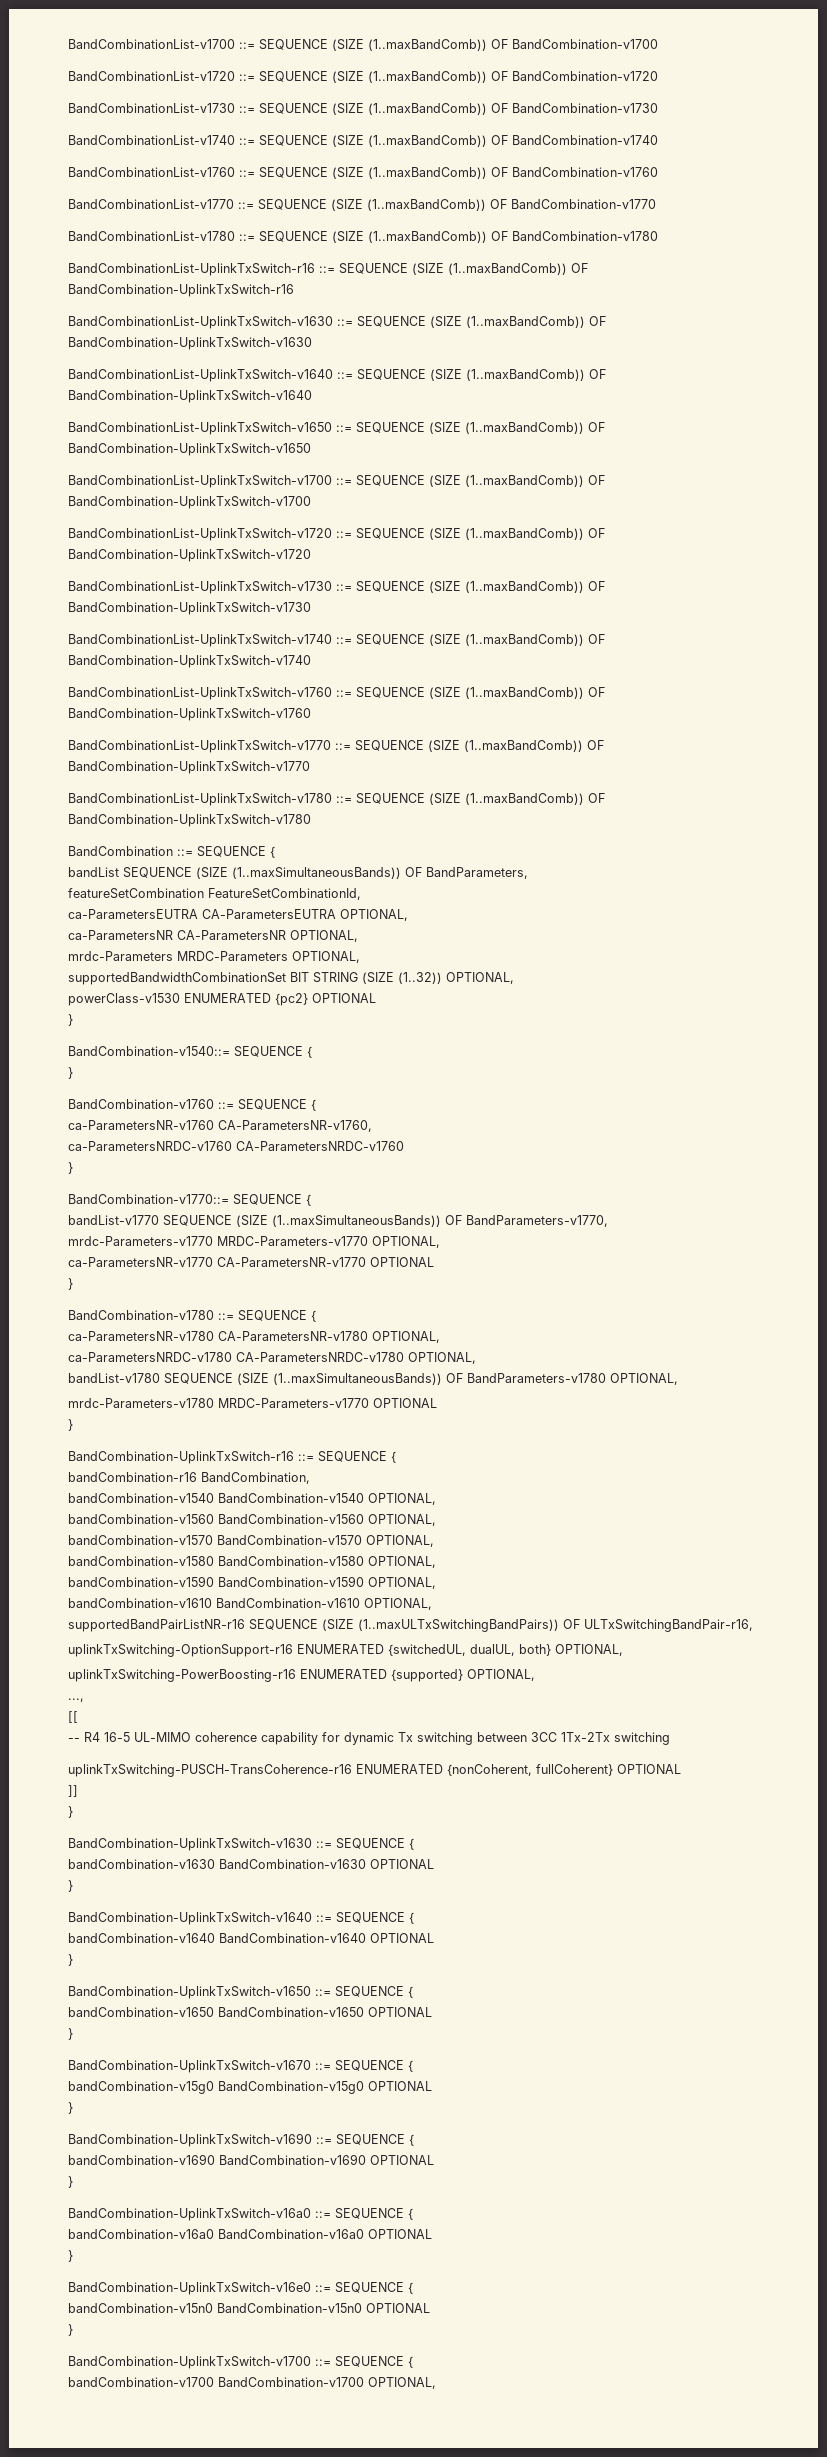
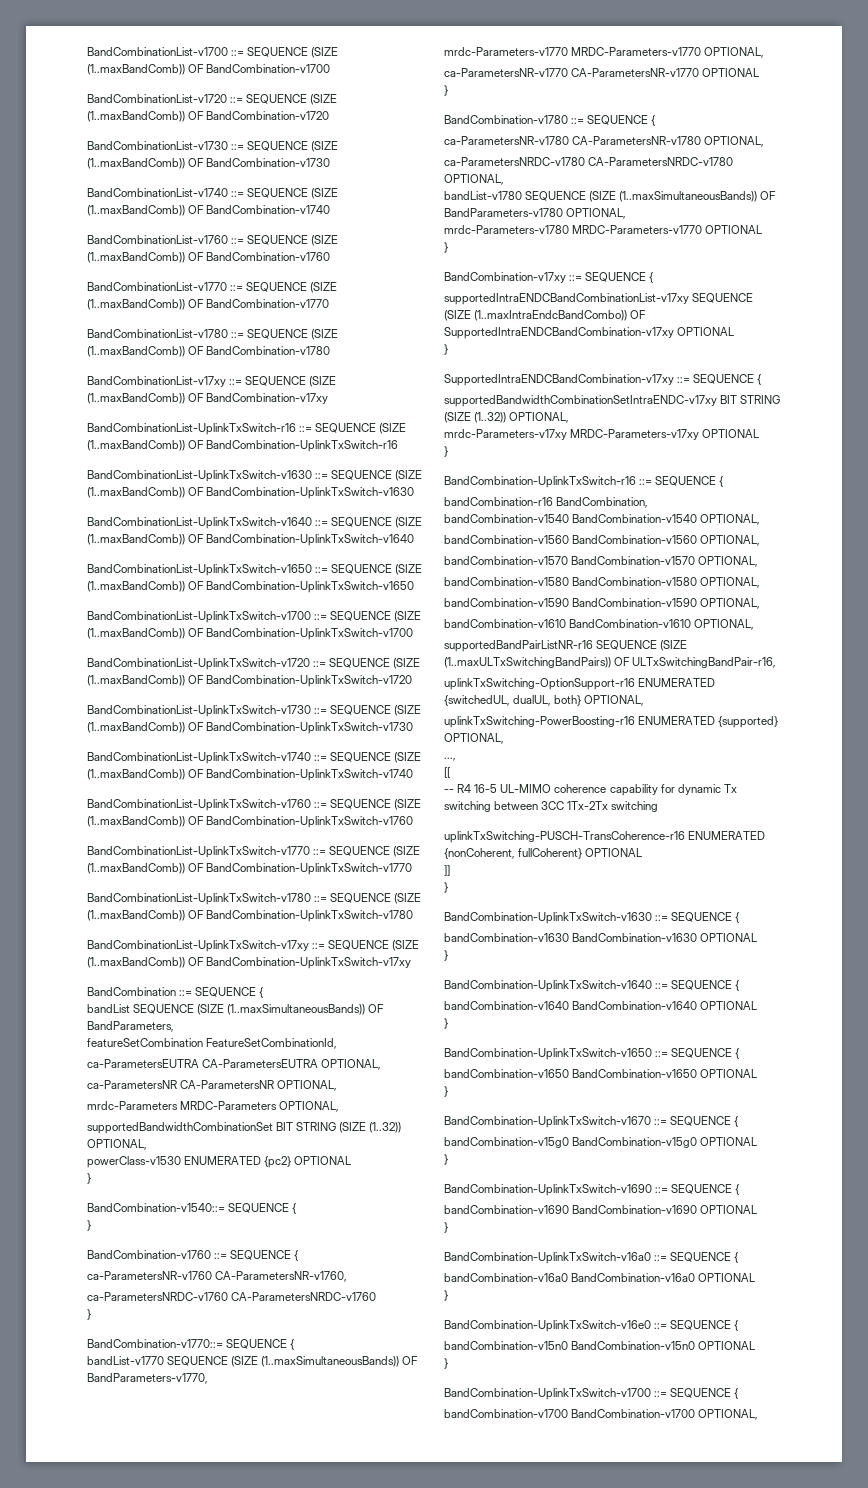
(658, 236) none -> [87,376,337,387] [87,393,329,404] // BandCombinationList-v17xy ::= SEQUENCE (SIZE (1..maxBandComb)) OF BandCombination-v17xy
(311, 820) none -> [87,940,420,952] [87,957,412,969] // BandCombinationList-UplinkTxSwitch-v17xy ::= SEQUENCE (SIZE (1..maxBandComb)) OF BandCombination-UplinkTxSwitch-v17xy
(73, 1425) none -> [444,272,654,283] [444,293,754,305] [444,310,647,321] [444,327,735,339] [444,344,448,355] [444,374,762,386] [444,395,781,407] [444,412,570,423] [444,429,760,440] [444,446,448,457] // BandCombination-v17xy ::= SEQUENCE { // supportedIntraENDCBandCombinationList-v17xy SEQUENCE (SIZE (1..maxIntraEndcBandCombo)) OF SupportedIntraENDCBandCombination-v17xy OPTIONAL // } // SupportedIntraENDCBandCombination-v17xy ::= SEQUENCE { // supportedBandwidthCombinationSetIntraENDC-v17xy BIT STRING (SIZE (1..32)) OPTIONAL, // mrdc-Parameters-v17xy MRDC-Parameters-v17xy OPTIONAL // }

